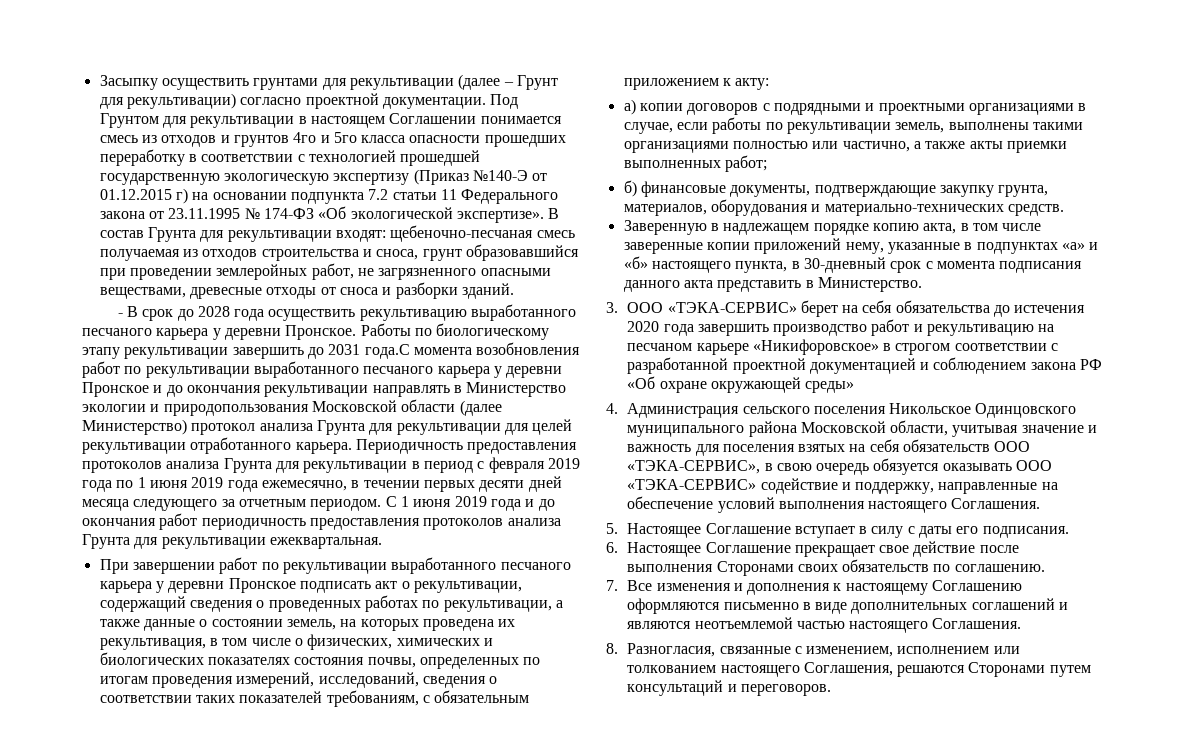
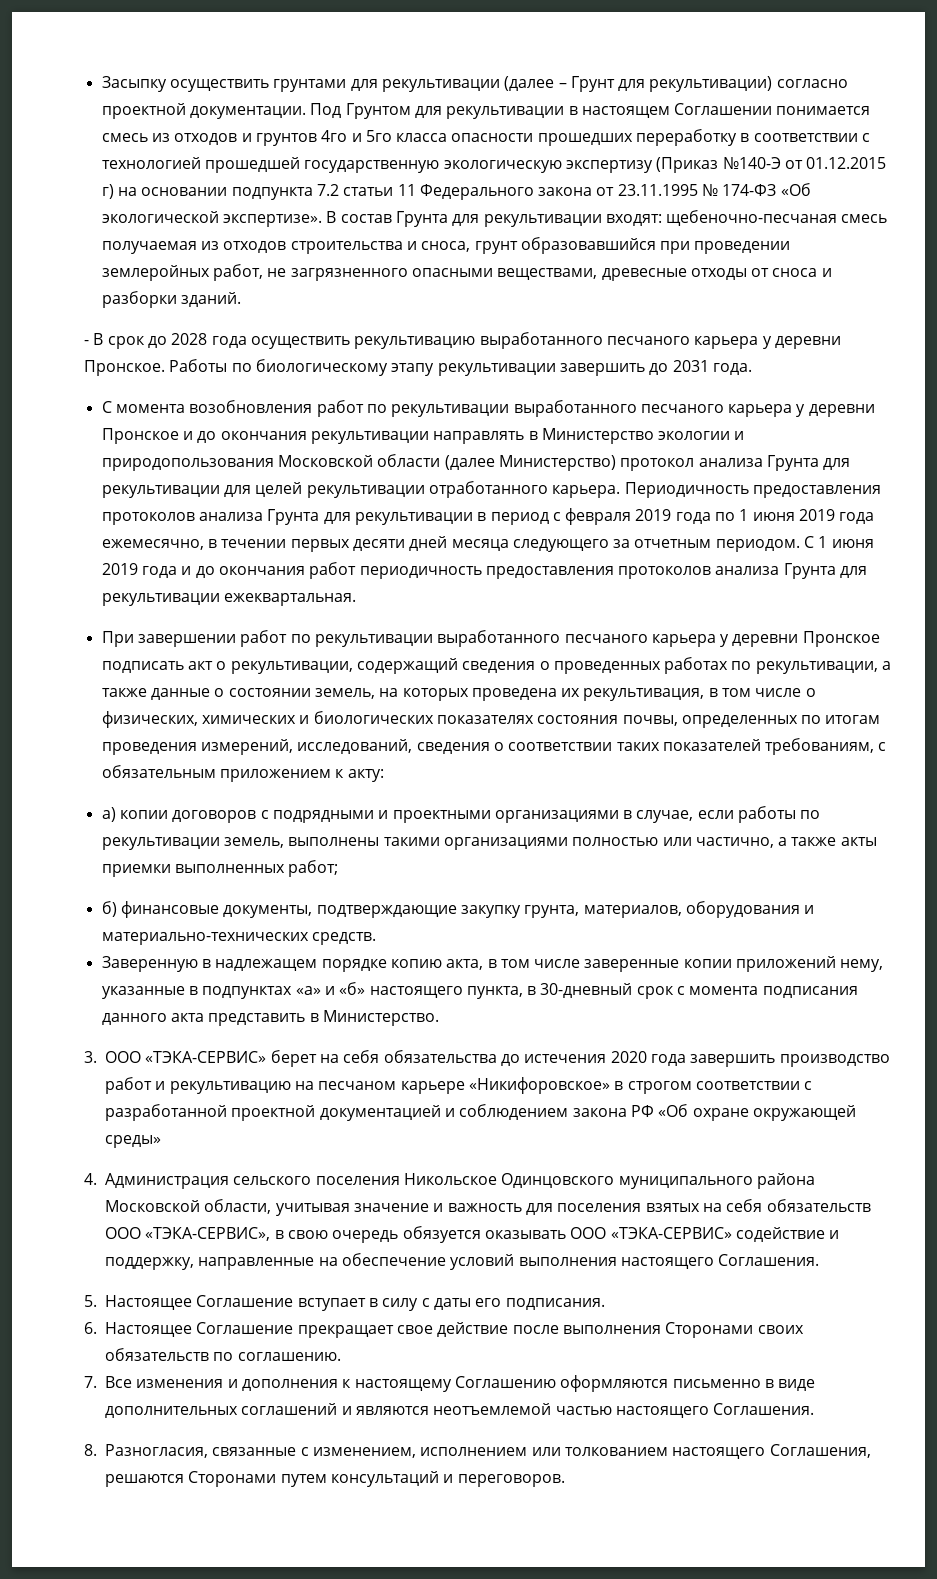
[364,344,410,359] года.С -> [712,363,752,375] [101,401,112,413] года. // С

